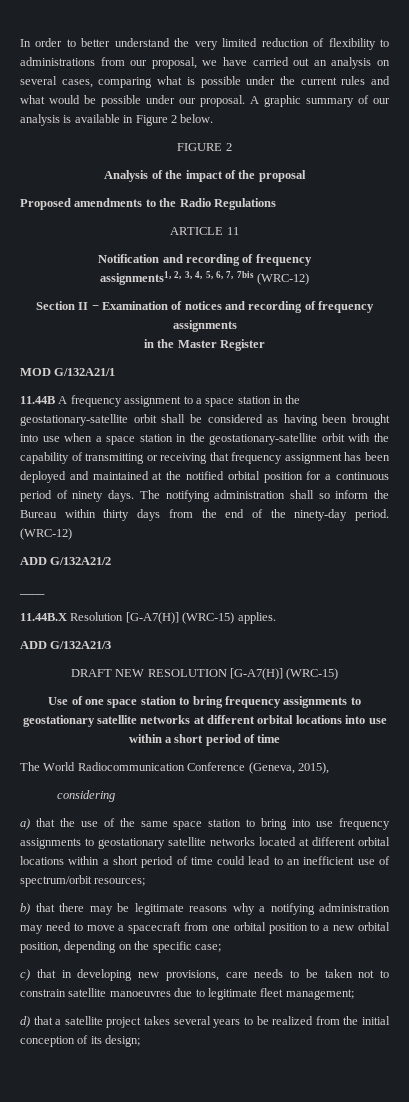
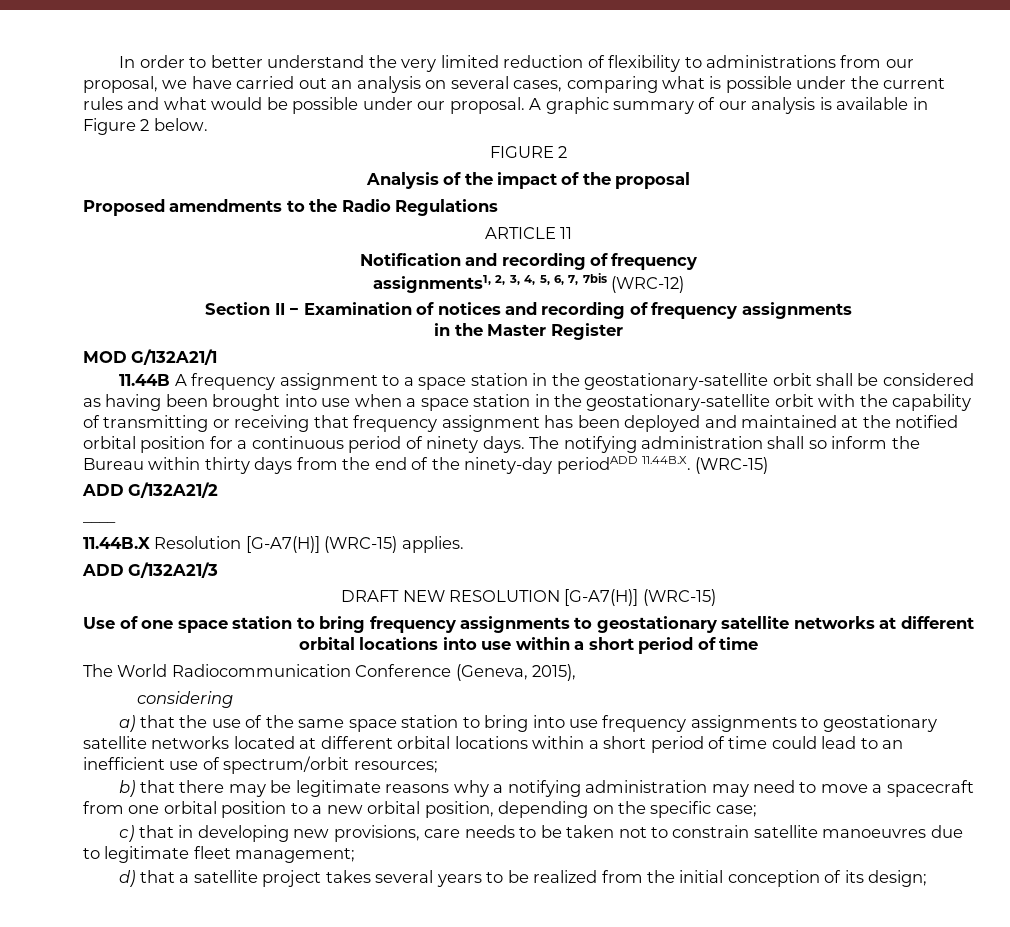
[354,509,389,521] [20,528,72,540] period. (WRC-12) -> [556,456,769,474] periodADD 11.44B.X. (WRC-15)

